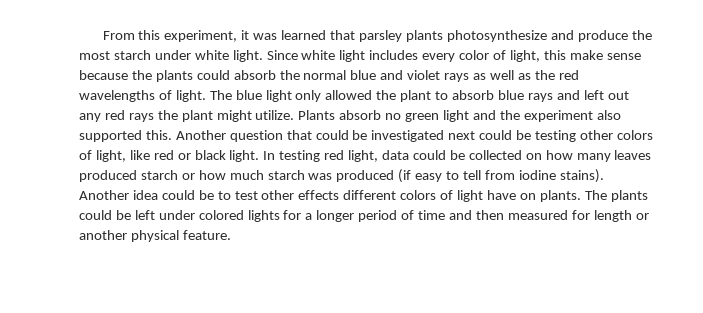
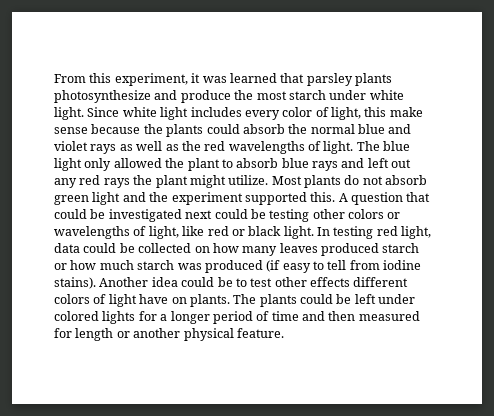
[298,110,402,120] Plants absorb no -> [271,175,428,188] Most plants do not absorb
[596,110,621,120] also -> (243, 198) none
[175,130,226,140] Another -> [338,193,348,202] A
(653, 135) none -> [387,212,401,219] [54,226,130,239] or wavelengths

